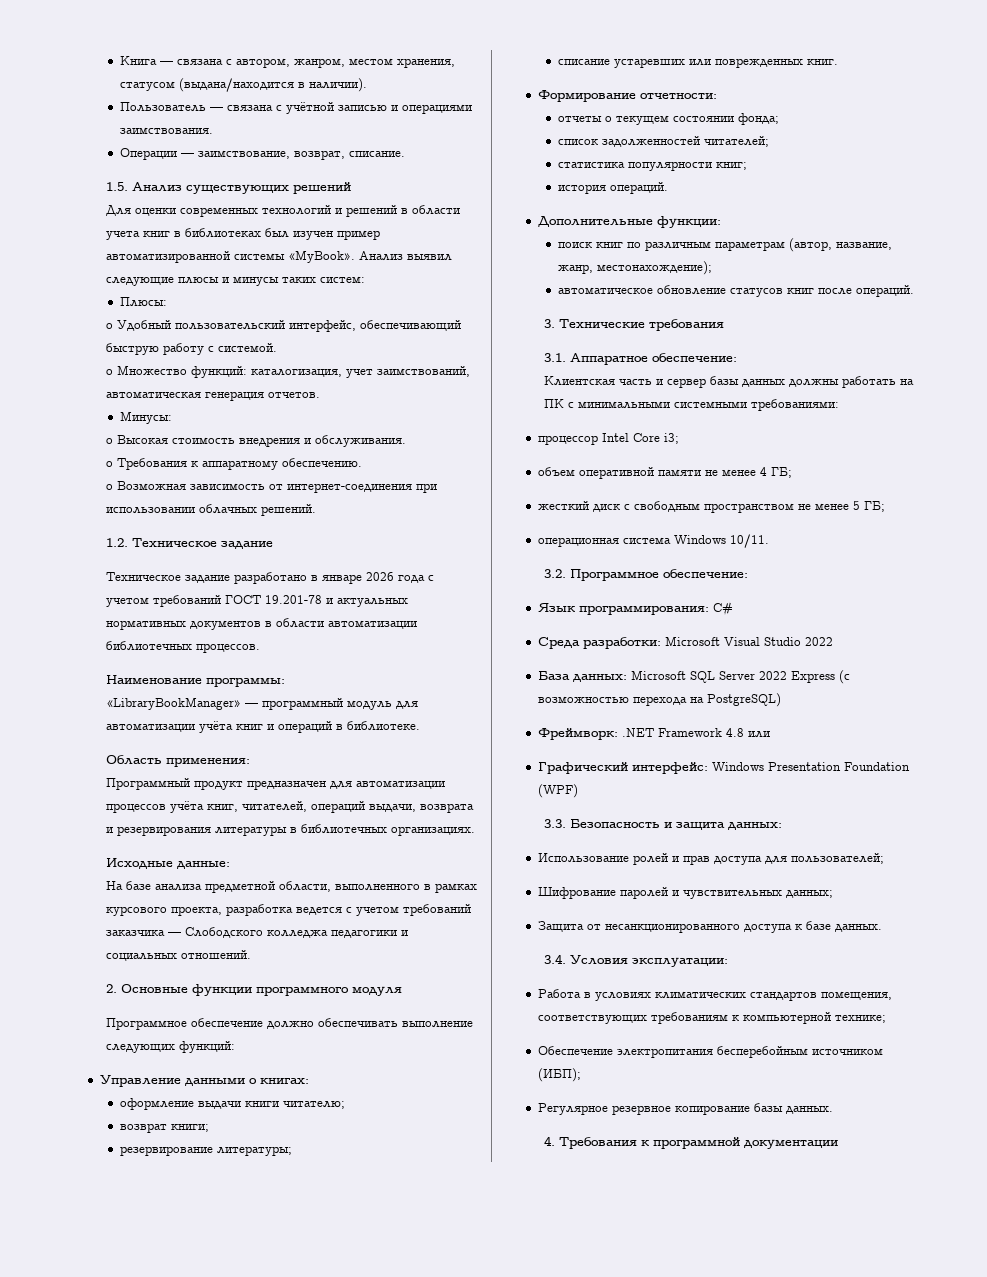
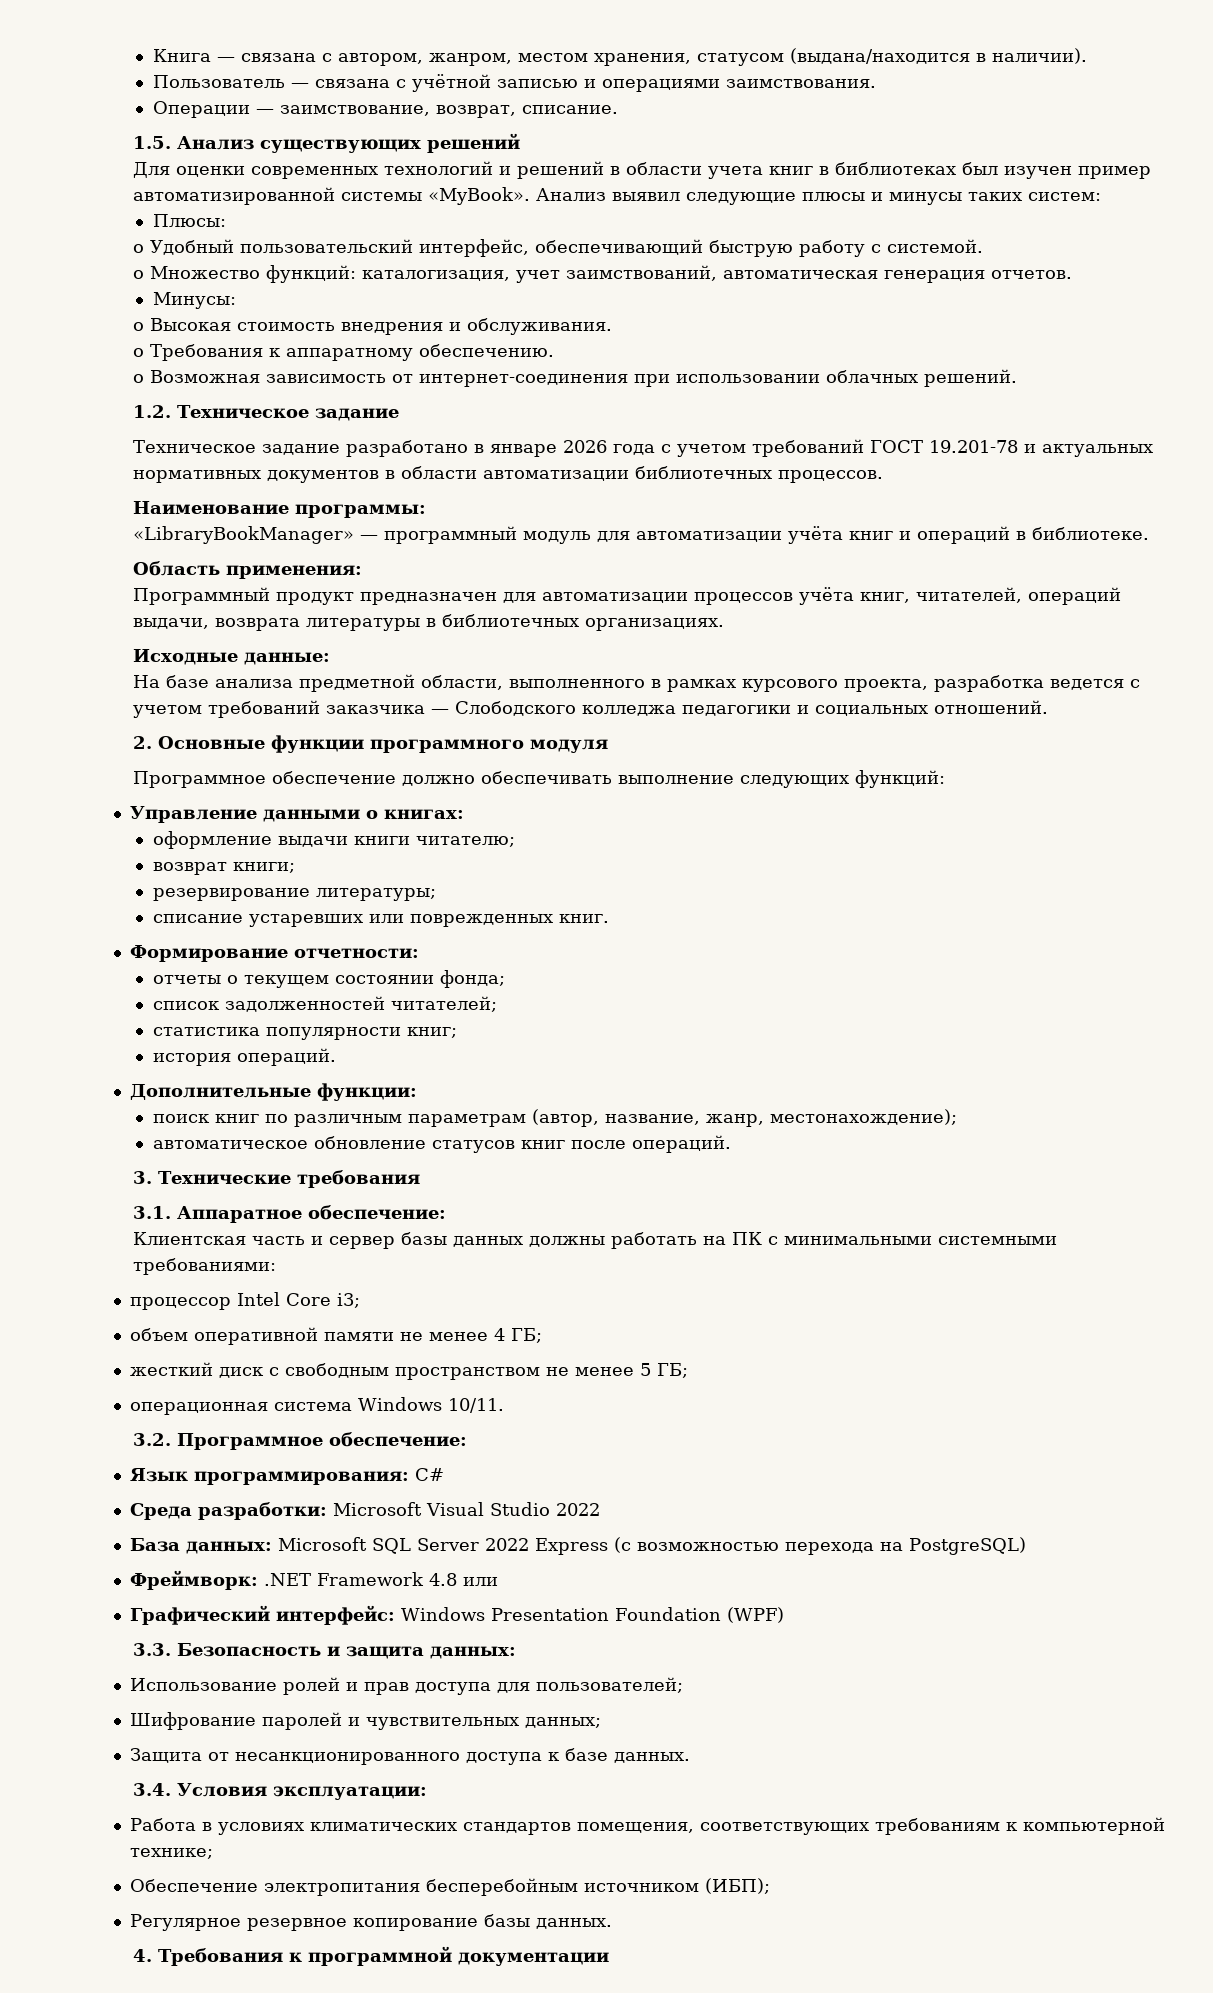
[105,826,211,836] и резервирования -> (300, 624) none

